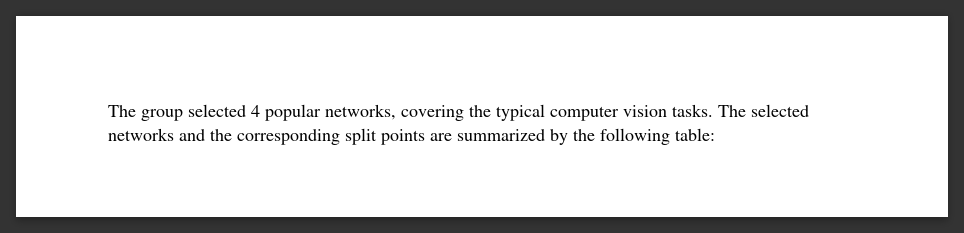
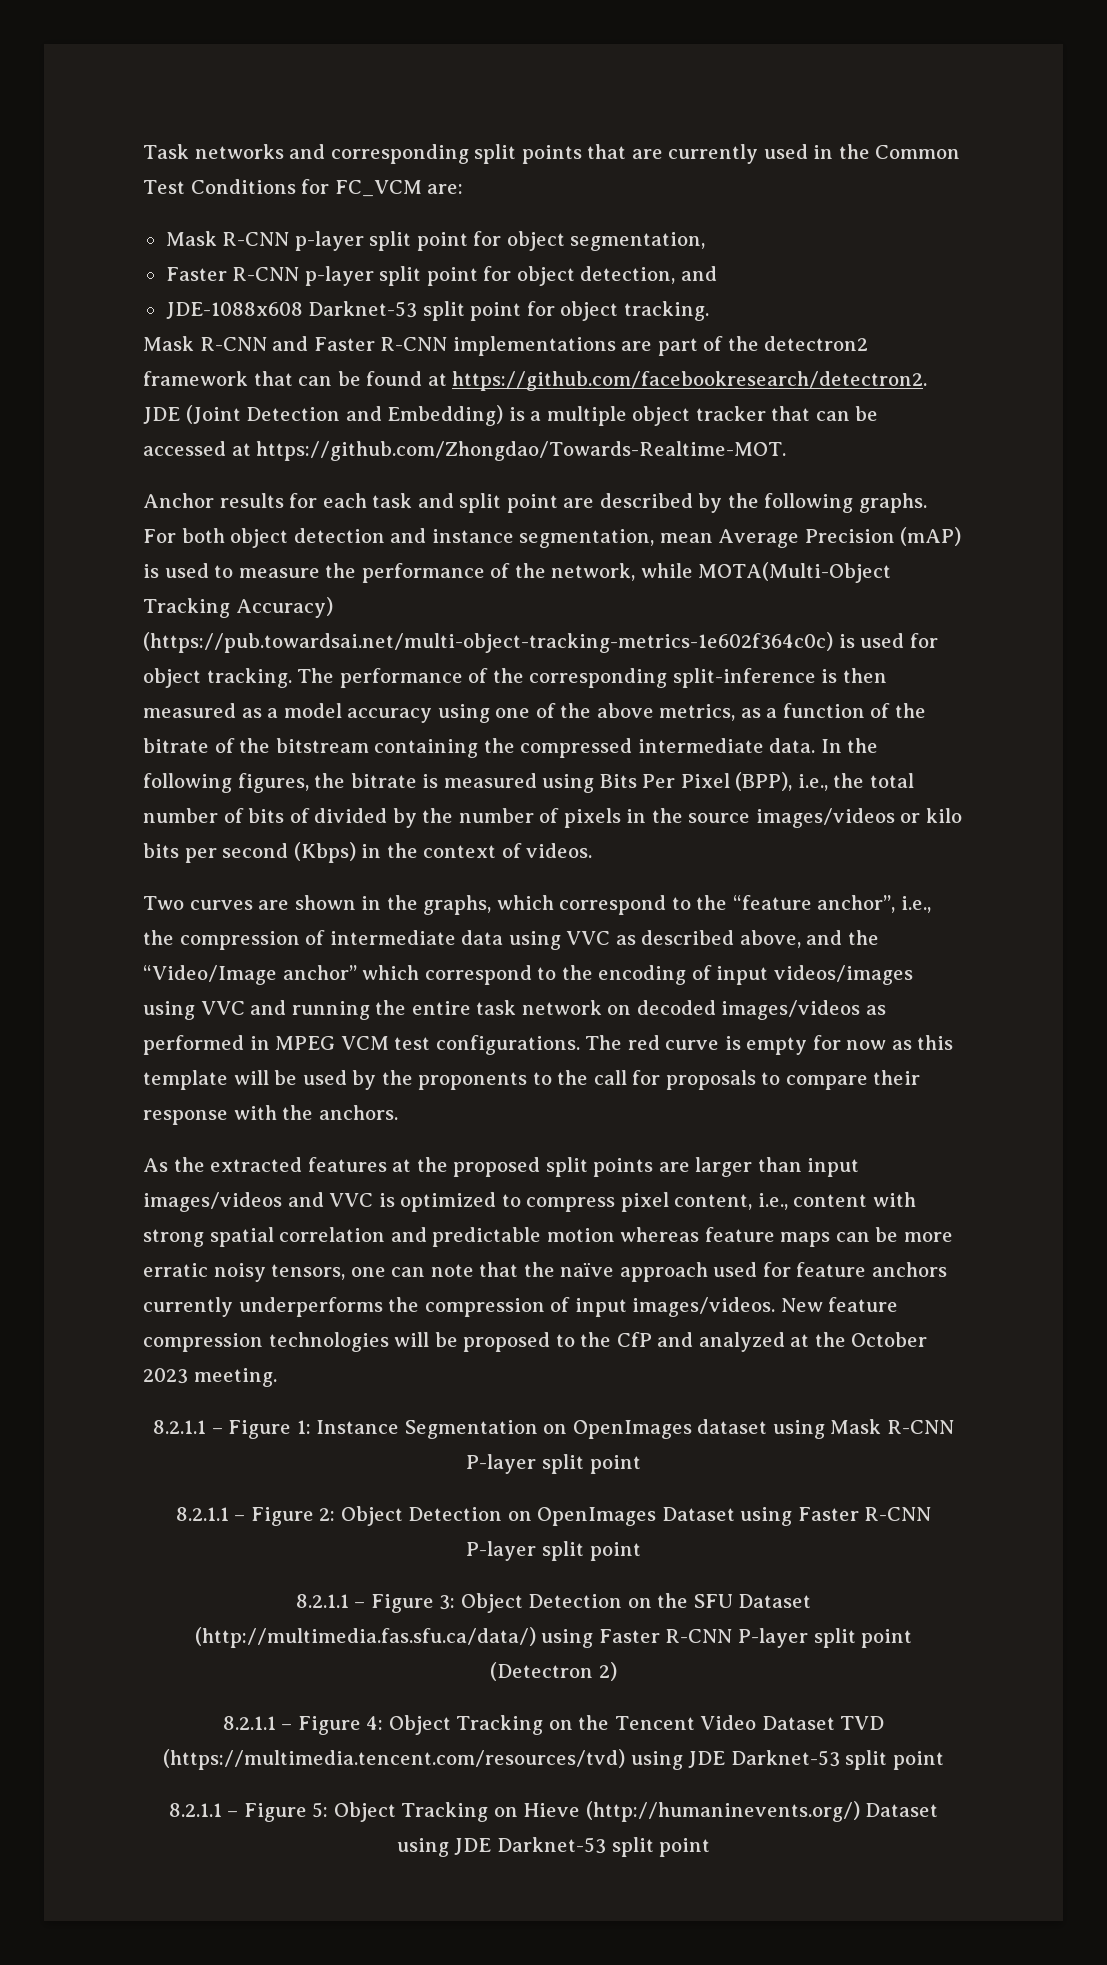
[108,104,809,121] The group selected 4 popular networks, covering the typical computer vision tasks. The selected -> [143,144,189,159] Task
[210,129,232,141] the -> (326, 151) none
[430,128,715,145] are summarized by the following table: -> [587,144,961,164] [143,179,464,197] [165,231,706,251] [165,266,717,286] [165,301,709,321] [143,336,869,356] [143,371,928,391] [143,405,879,426] [143,441,787,461] [143,493,927,513] [143,527,962,548] [143,562,892,583] [143,597,333,618] [143,632,938,653] [143,668,887,688] [143,703,927,723] [143,738,879,758] [143,772,914,793] [143,808,963,828] [143,842,593,863] [143,895,931,915] [143,930,879,950] [143,965,913,985] [143,1000,886,1020] [143,1035,954,1055] [143,1070,921,1090] [143,1105,398,1125] [143,1157,860,1177] [143,1192,916,1212] [143,1227,953,1247] [143,1262,947,1282] [143,1297,899,1317] [143,1332,928,1352] [143,1368,277,1387] [153,1419,954,1439] [466,1454,641,1474] [175,1506,932,1526] [466,1541,641,1561] [295,1593,812,1613] [194,1627,913,1648] [490,1662,617,1681] [222,1715,885,1735] [163,1749,944,1770] [168,1801,939,1822] [396,1837,711,1857] that are currently used in the Common Test Conditions for FC_VCM are: // Mask R-CNN p-layer split point for object segmentation, // Faster R-CNN p-layer split point for object detection, and // JDE-1088x608 Darknet-53 split point for object tracking. // Mask R-CNN and Faster R-CNN implementations are part of the detectron2 framework that can be found at https://github.com/facebookresearch/detectron2. JDE (Joint Detection and Embedding) is a multiple object tracker that can be accessed at https://github.com/Zhongdao/Towards-Realtime-MOT. // Anchor results for each task and split point are described by the following graphs. For both object detection and instance segmentation, mean Average Precision (mAP) is used to measure the performance of the network, while MOTA(Multi-Object Tracking Accuracy) (https://pub.towardsai.net/multi-object-tracking-metrics-1e602f364c0c) is used for object tracking. The performance of the corresponding split-inference is then measured as a model accuracy using one of the above metrics, as a function of the bitrate of the bitstream containing the compressed intermediate data. In the following figures, the bitrate is measured using Bits Per Pixel (BPP), i.e., the total number of bits of divided by the number of pixels in the source images/videos or kilo bits per second (Kbps) in the context of videos. // Two curves are shown in the graphs, which correspond to the “feature anchor”, i.e., the compression of intermediate data using VVC as described above, and the “Video/Image anchor” which correspond to the encoding of input videos/images using VVC and running the entire task network on decoded images/videos as performed in MPEG VCM test configurations. The red curve is empty for now as this template will be used by the proponents to the call for proposals to compare their response with the anchors. // As the extracted features at the proposed split points are larger than input images/videos and VVC is optimized to compress pixel content, i.e., content with strong spatial correlation and predictable motion whereas feature maps can be more erratic noisy tensors, one can note that the naïve approach used for feature anchors currently underperforms the compression of input images/videos. New feature compression technologies will be proposed to the CfP and analyzed at the October 2023 meeting. // 8.2.1.1 – Figure 1: Instance Segmentation on OpenImages dataset using Mask R-CNN P-layer split point // 8.2.1.1 – Figure 2: Object Detection on OpenImages Dataset using Faster R-CNN P-layer split point // 8.2.1.1 – Figure 3: Object Detection on the SFU Dataset (http://multimedia.fas.sfu.ca/data/) using Faster R-CNN P-layer split point (Detectron 2) // 8.2.1.1 – Figure 4: Object Tracking on the Tencent Video Dataset TVD (https://multimedia.tencent.com/resources/tvd) using JDE Darknet-53 split point // 8.2.1.1 – Figure 5: Object Tracking on Hieve (http://humaninevents.org/) Dataset using JDE Darknet-53 split point

